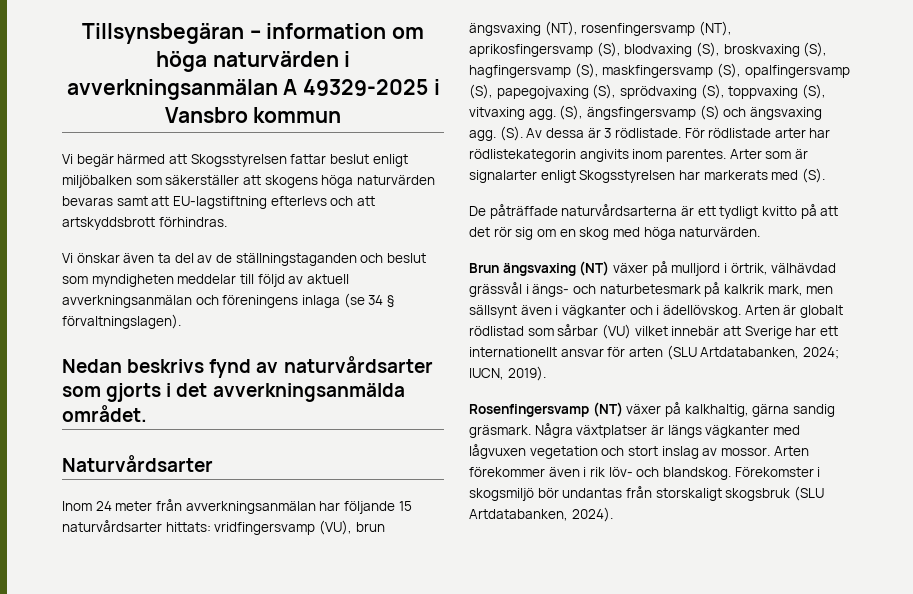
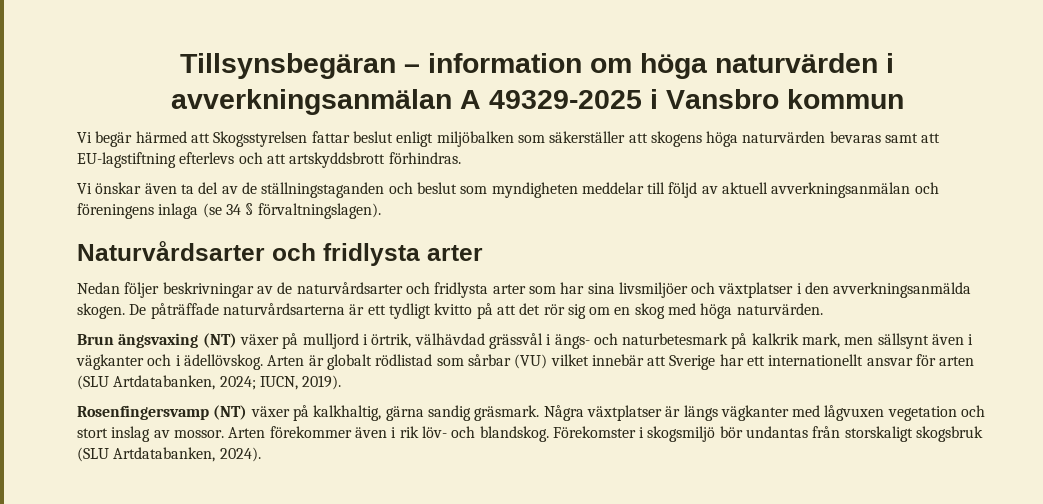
[62,356,433,378] [62,383,405,402] [62,405,147,422] [62,455,213,472] [62,499,412,514] [62,520,385,535] [469,21,732,36] [469,42,828,57] [469,63,850,78] [469,84,826,99] [469,105,822,120] [469,126,831,141] [469,149,808,162] [469,168,825,183] Nedan beskrivs fynd av naturvårdsarter som gjorts i det avverkningsanmälda området. // Naturvårdsarter // Inom 24 meter från avverkningsanmälan har följande 15 naturvårdsarter hittats: vridfingersvamp (VU), brun ängsvaxing (NT), rosenfingersvamp (NT), aprikosfingersvamp (S), blodvaxing (S), broskvaxing (S), hagfingersvamp (S), maskfingersvamp (S), opalfingersvamp (S), papegojvaxing (S), sprödvaxing (S), toppvaxing (S), vitvaxing agg. (S), ängsfingersvamp (S) och ängsvaxing agg. (S). Av dessa är 3 rödlistade. För rödlistade arter har rödlistekategorin angivits inom parentes. Arter som är signalarter enligt Skogsstyrelsen har markerats med (S). // -> [77,241,483,266] [77,282,972,298] [77,303,125,319] Naturvårdsarter och fridlysta arter // Nedan följer beskrivningar av de naturvårdsarter och fridlysta arter som har sina livsmiljöer och växtplatser i den avverkningsanmälda skogen.

